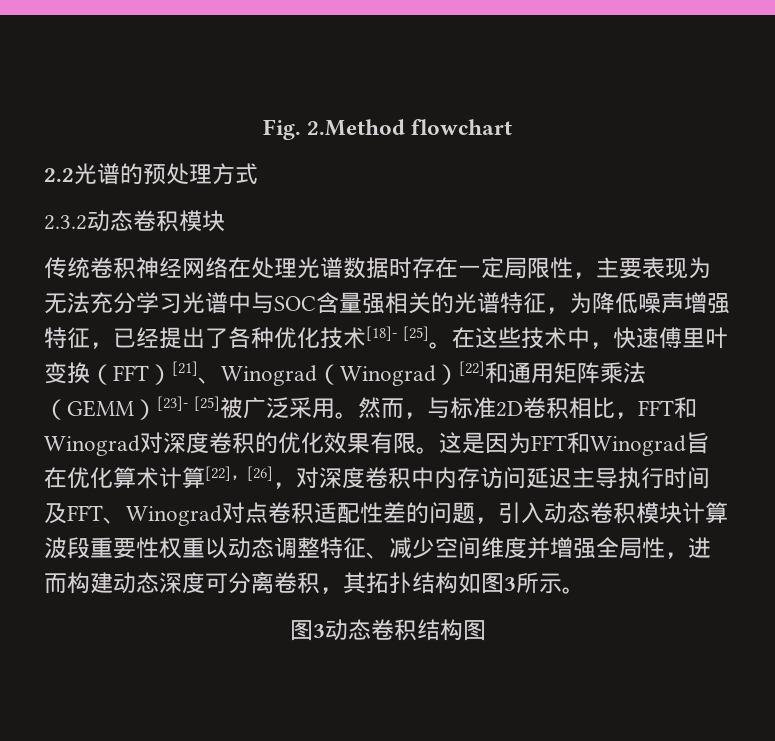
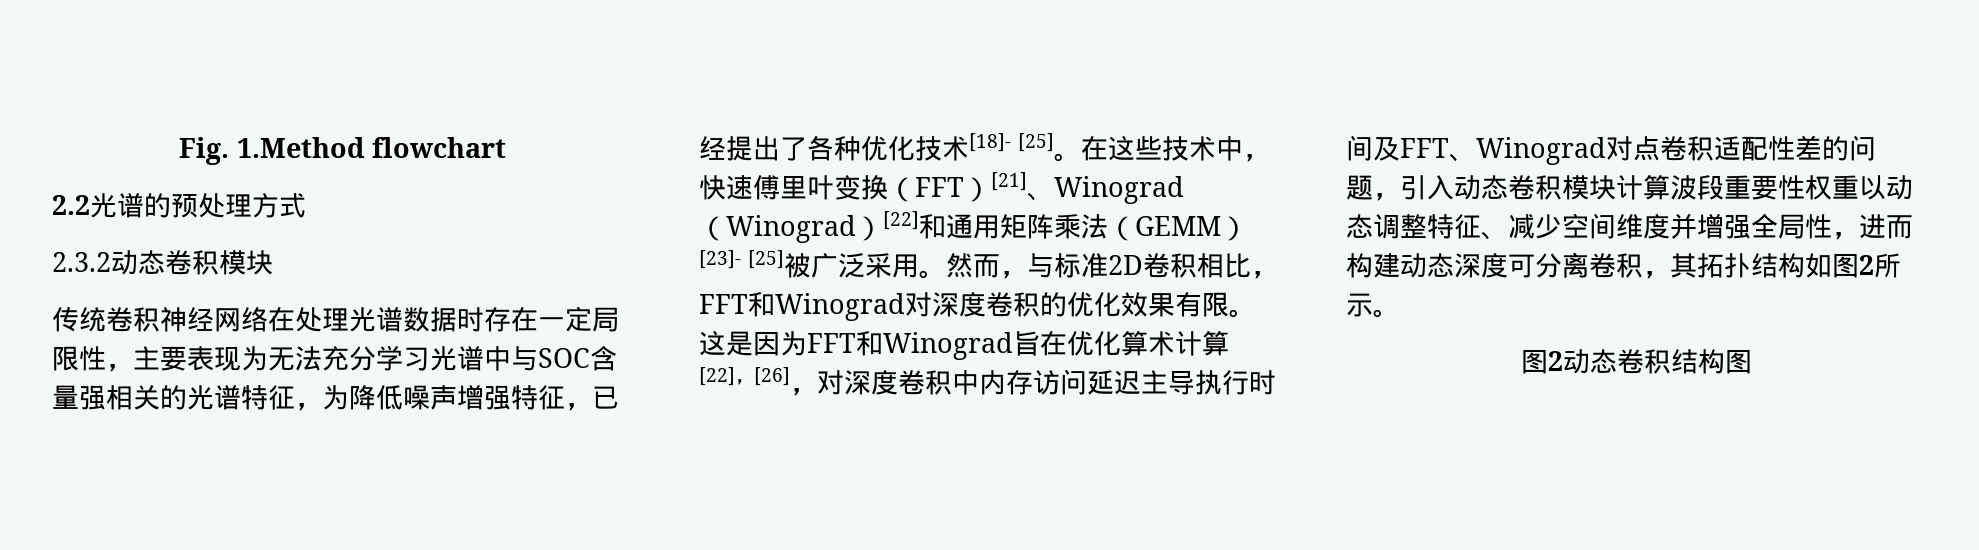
[306,119,405,136] 2.Method -> [236,137,365,158] 1.Method
[504,577,516,591] 3 -> [1859,255,1874,275] 2
[312,624,325,638] 3 -> [1548,351,1563,371] 2

